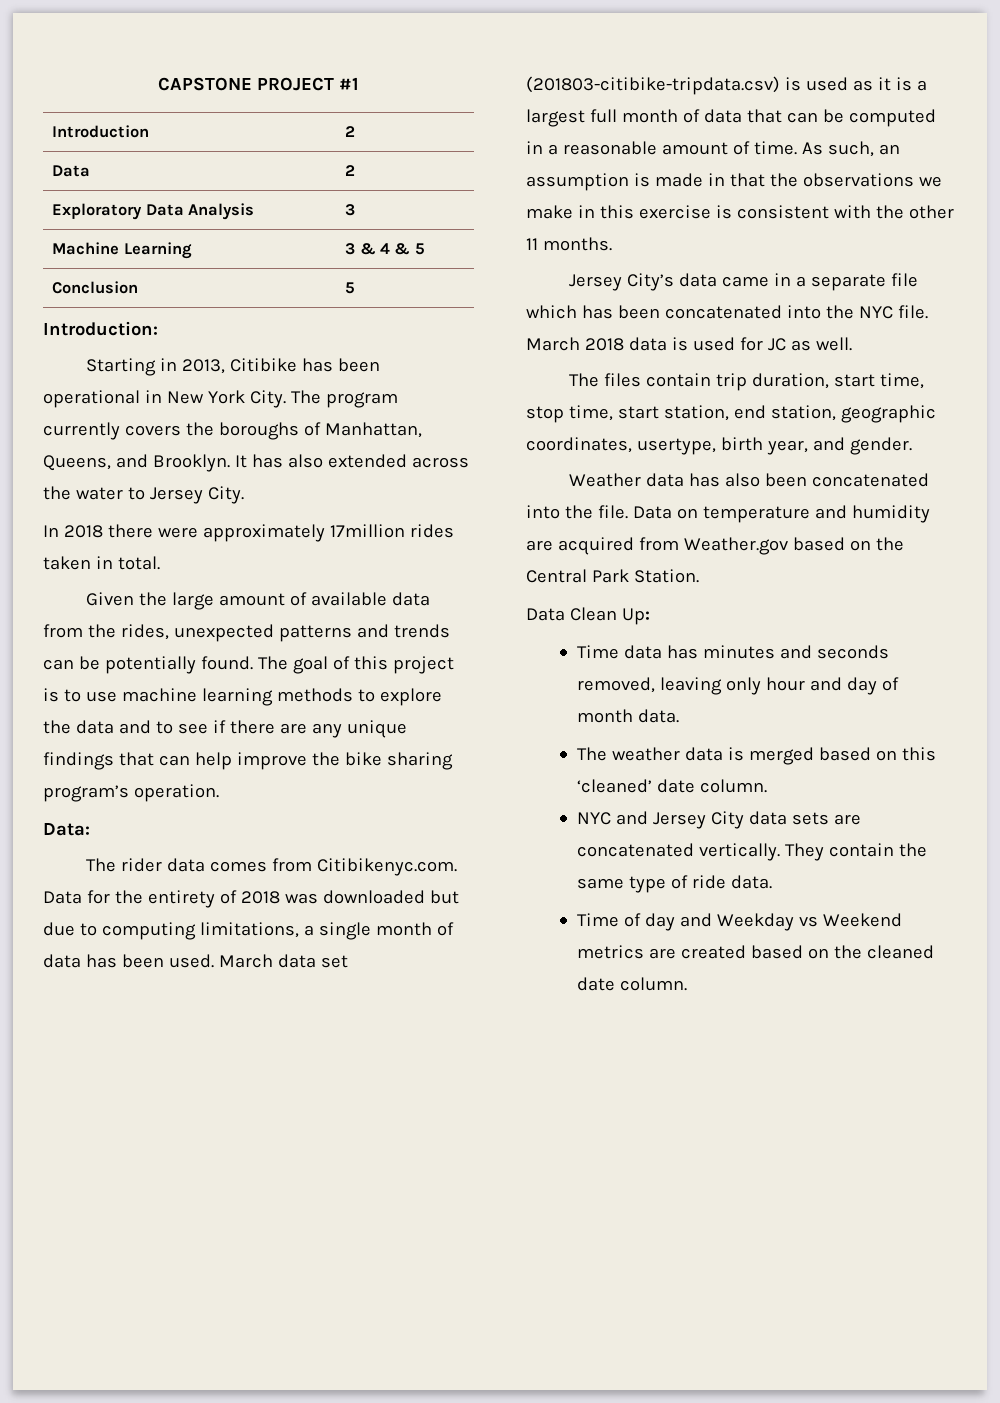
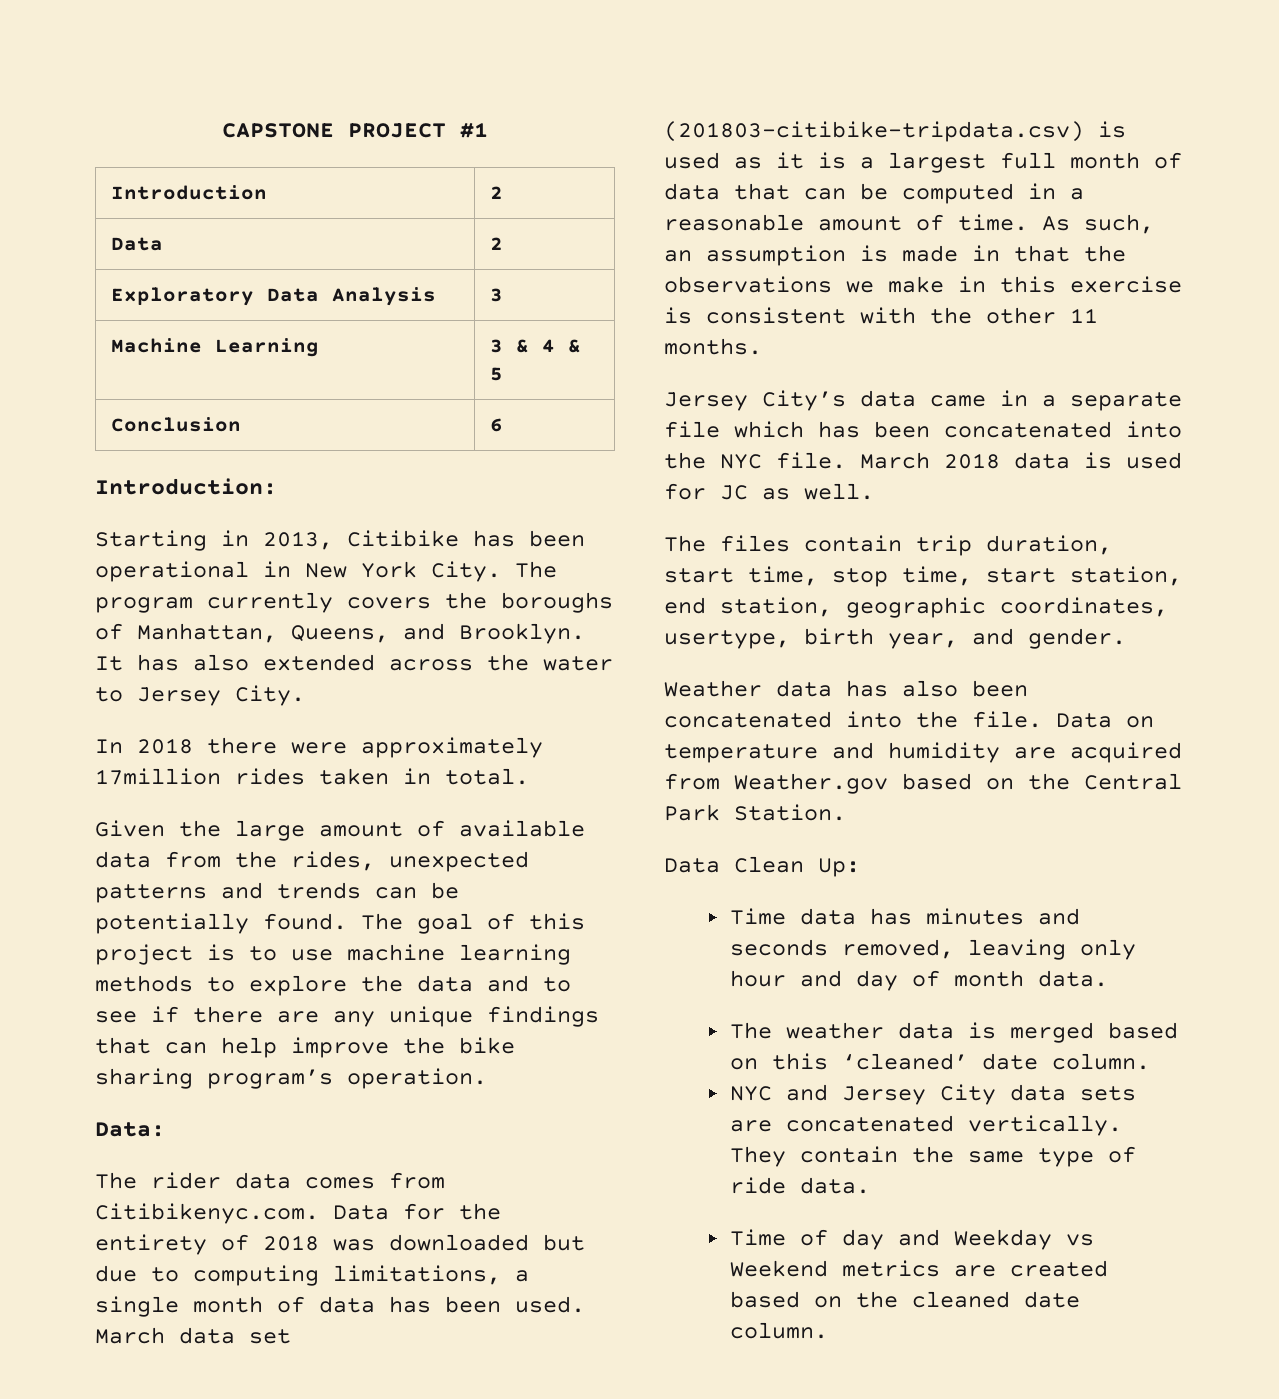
[345,282,356,294] 5 -> [490,418,504,432] 6

